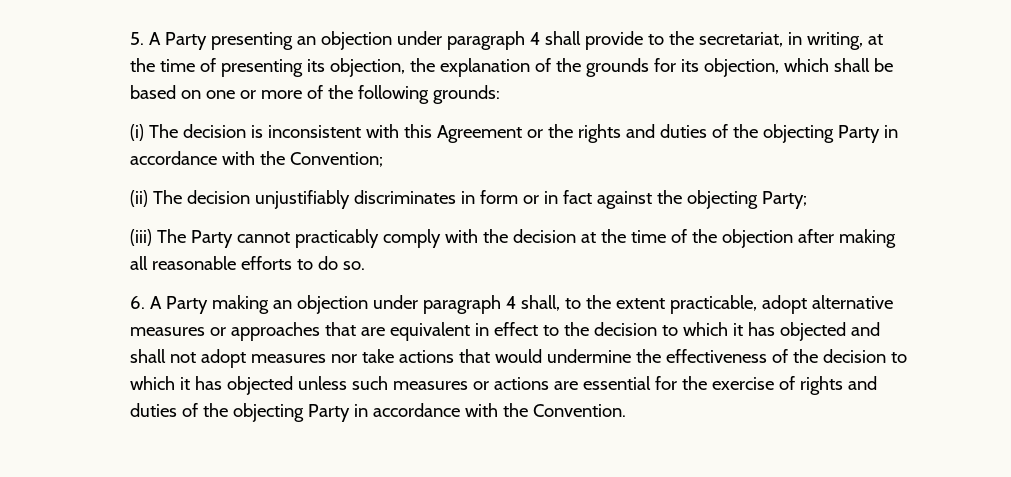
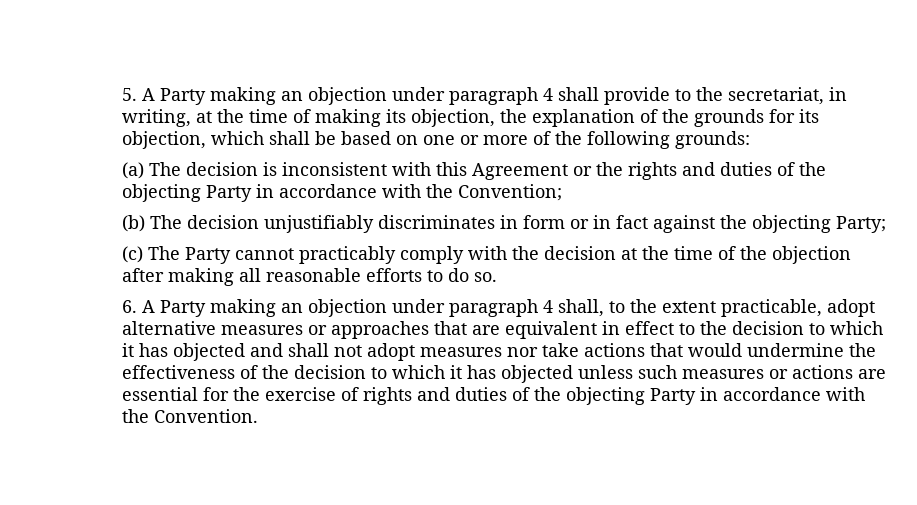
[211,32,294,50] presenting -> [209,87,276,105] making
[221,59,304,77] presenting -> [314,109,381,127] making
[130,124,145,141] (i) -> [121,162,144,179] (a)
[130,190,149,207] (ii) -> [121,215,145,232] (b)
[130,229,153,246] (iii) -> [121,246,143,263] (c)

